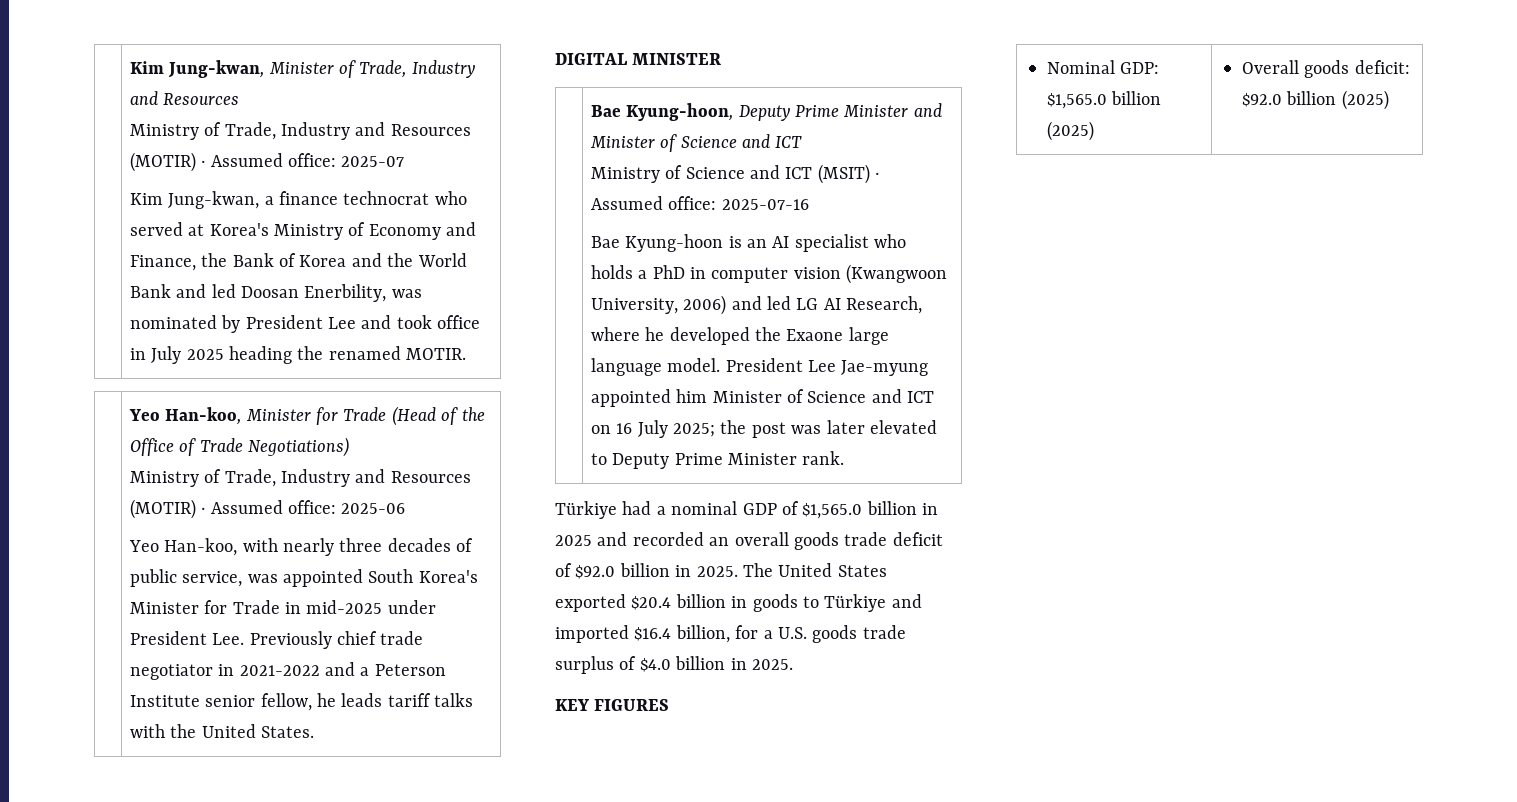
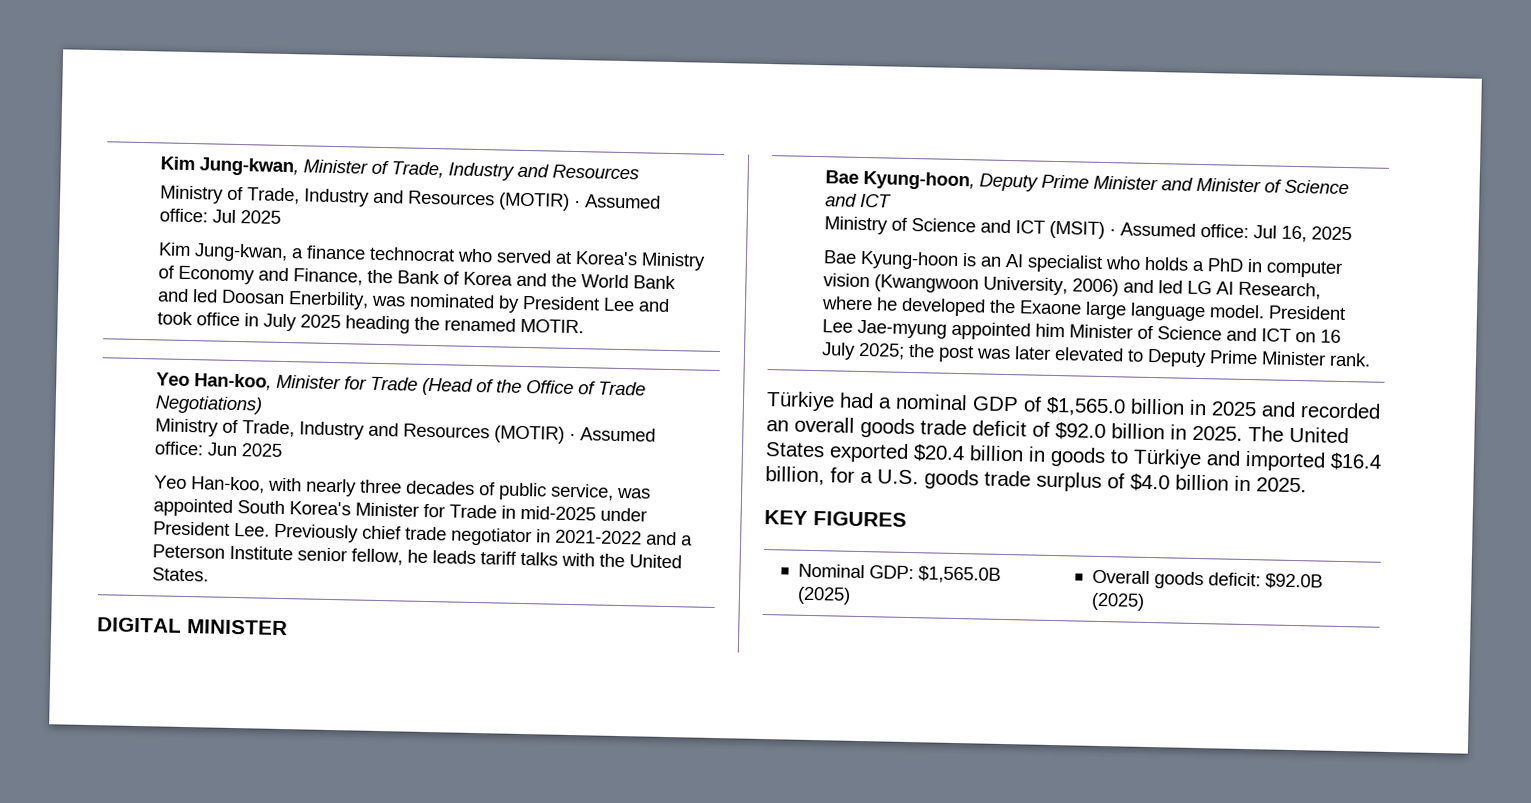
[341,156,405,167] 2025-07 -> [211,209,281,224] Jul 2025
[341,503,406,514] 2025-06 -> [206,442,283,457] Jun 2025
[721,199,809,210] 2025-07-16 -> [1252,225,1352,243] Jul 16, 2025
[1046,91,1162,109] $1,565.0 billion -> [917,566,1001,584] $1,565.0B
[1241,91,1337,107] $92.0 billion -> [1264,573,1323,590] $92.0B

